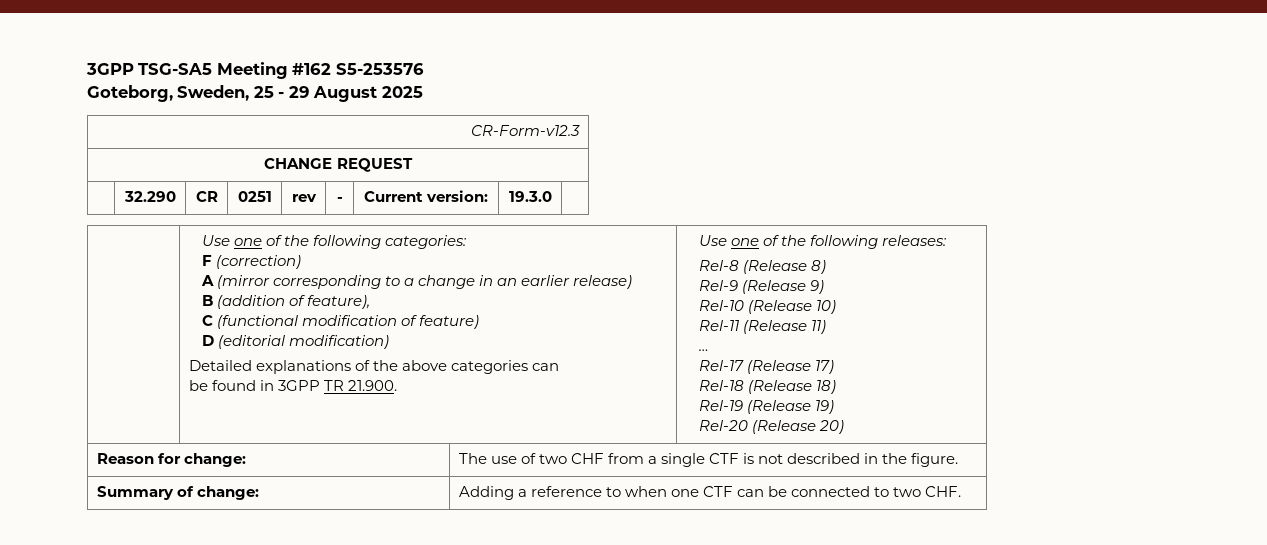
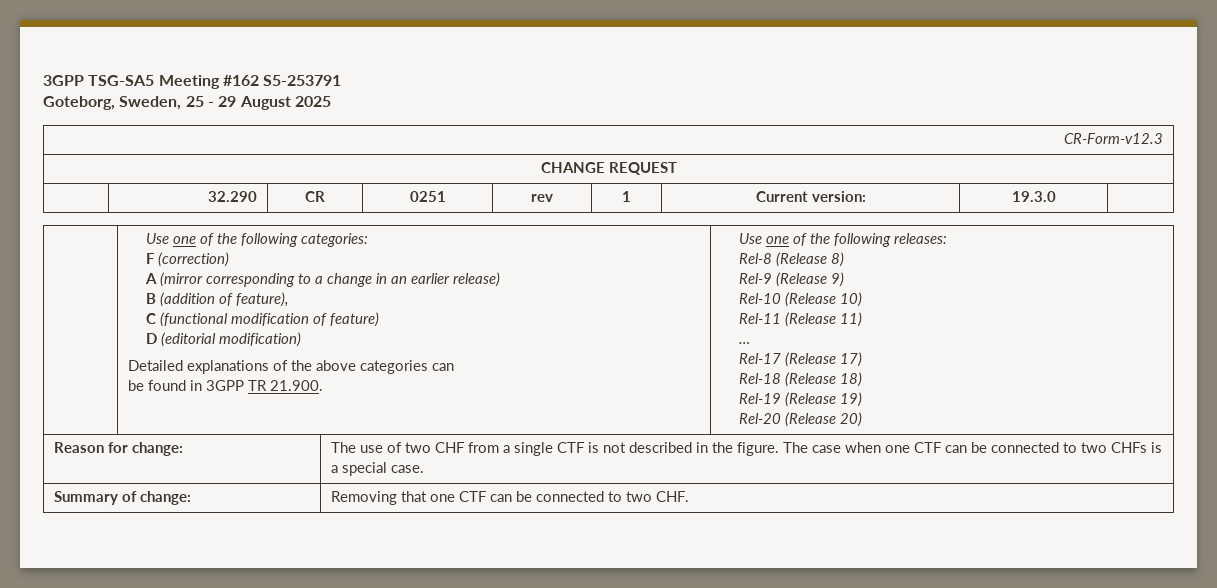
[335,63,424,75] S5-253576 -> [263,75,342,86] S5-253791
[336,197,343,202] - -> [622,191,631,202] 1
[96,486,259,500] [458,486,621,500] // Summary of change: | Adding a reference to -> [782,442,841,453] The case
(922, 492) none -> [1110,442,1162,453] [330,462,424,476] [53,491,191,505] [330,491,652,505] CHFs is a special case. // Summary of change: | Removing that one CTF can be connected to two

